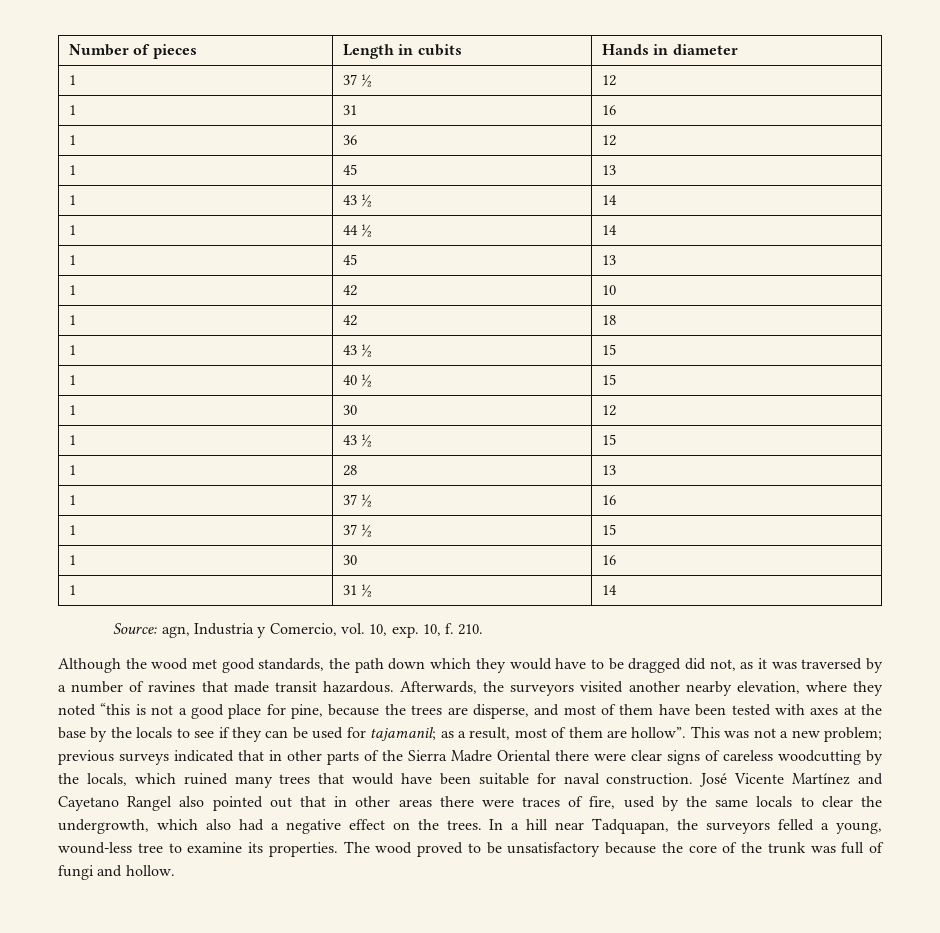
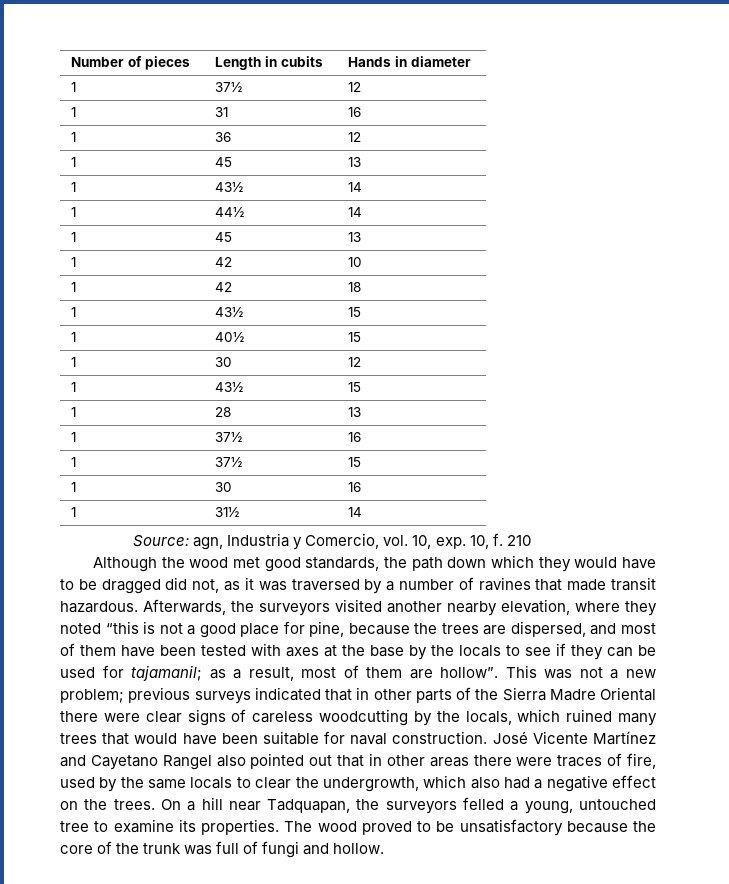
[343,74,373,87] 37 ½ -> [215,82,243,92] 37½
[343,194,373,207] [602,195,618,205] [69,225,77,235] [343,224,373,237] 43 ½ | 14 // 1 | 44 ½ -> [215,182,244,192] [348,182,363,192] [71,207,77,217] [215,207,245,217] 43½ | 14 // 1 | 44½
[343,344,373,357] [602,344,617,355] [69,375,77,385] [343,374,373,387] 43 ½ | 15 // 1 | 40 ½ -> [215,307,244,317] [348,307,362,317] [71,332,77,342] [215,332,245,342] 43½ | 15 // 1 | 40½
[343,434,373,447] 43 ½ -> [215,382,244,392] 43½
[343,494,373,507] [602,495,617,505] [69,525,77,535] [343,524,373,537] 37 ½ | 16 // 1 | 37 ½ -> [215,432,243,442] [348,432,362,442] [71,457,77,467] [215,457,243,467] 37½ | 16 // 1 | 37½
[343,584,373,597] 31 ½ -> [215,507,240,517] 31½
[458,624,484,635] 210. -> [506,535,531,546] 210
[472,704,529,719] disperse, -> [510,621,586,637] dispersed,
[489,819,504,830] In -> [160,799,181,810] On
[58,842,132,854] wound-less -> [579,799,657,810] untouched

